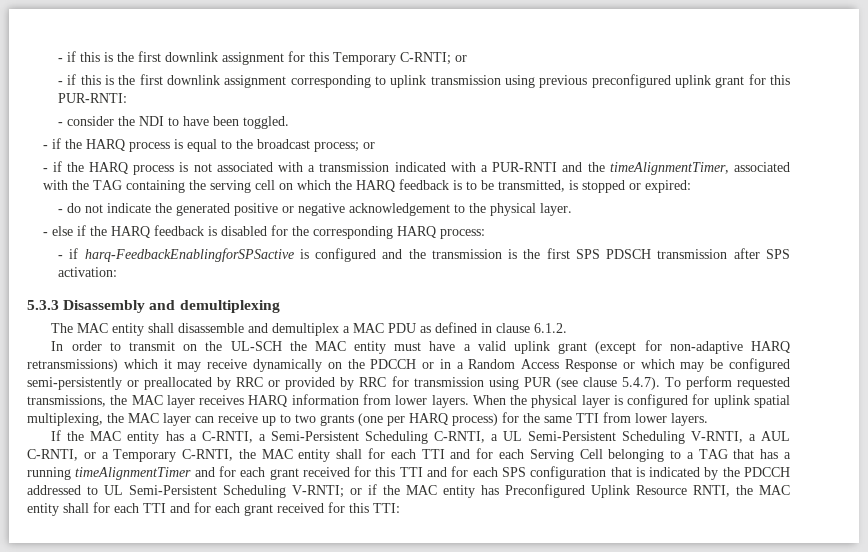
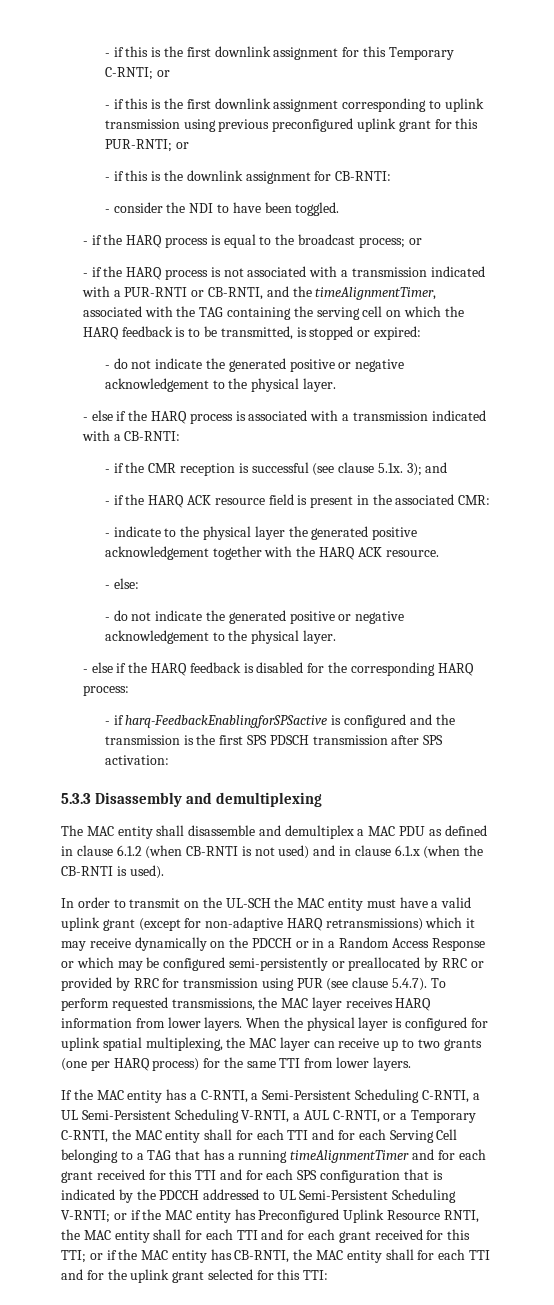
[58,93,128,103] PUR-RNTI: -> [104,139,189,152] [104,170,392,184] PUR-RNTI; or // - if this is the downlink assignment for CB-RNTI:
(558, 167) none -> [191,287,264,300] or CB-RNTI,
(573, 209) none -> [82,410,486,424] [81,430,181,441] [104,462,448,476] [104,494,491,508] [104,526,418,540] [104,546,439,560] [104,578,139,589] [104,610,405,624] [104,630,336,644] // - else if the HARQ process is associated with a transmission indicated with a CB-RNTI: // - if the CMR reception is successful (see clause 5.1x. 3); and // - if the HARQ ACK resource field is present in the associated CMR: // - indicate to the physical layer the generated positive acknowledgement together with the HARQ ACK resource. // - else: // - do not indicate the generated positive or negative acknowledgement to the physical layer.
[534,323,568,333] 6.1.2. -> [116,845,484,859] [61,865,164,879] 6.1.2 (when CB-RNTI is not used) and in clause 6.1.x (when the CB-RNTI is used).
(369, 508) none -> [61,1249,490,1263] [61,1269,301,1283] TTI; or if the MAC entity has CB-RNTI, the MAC entity shall for each TTI and for the uplink grant selected for this

